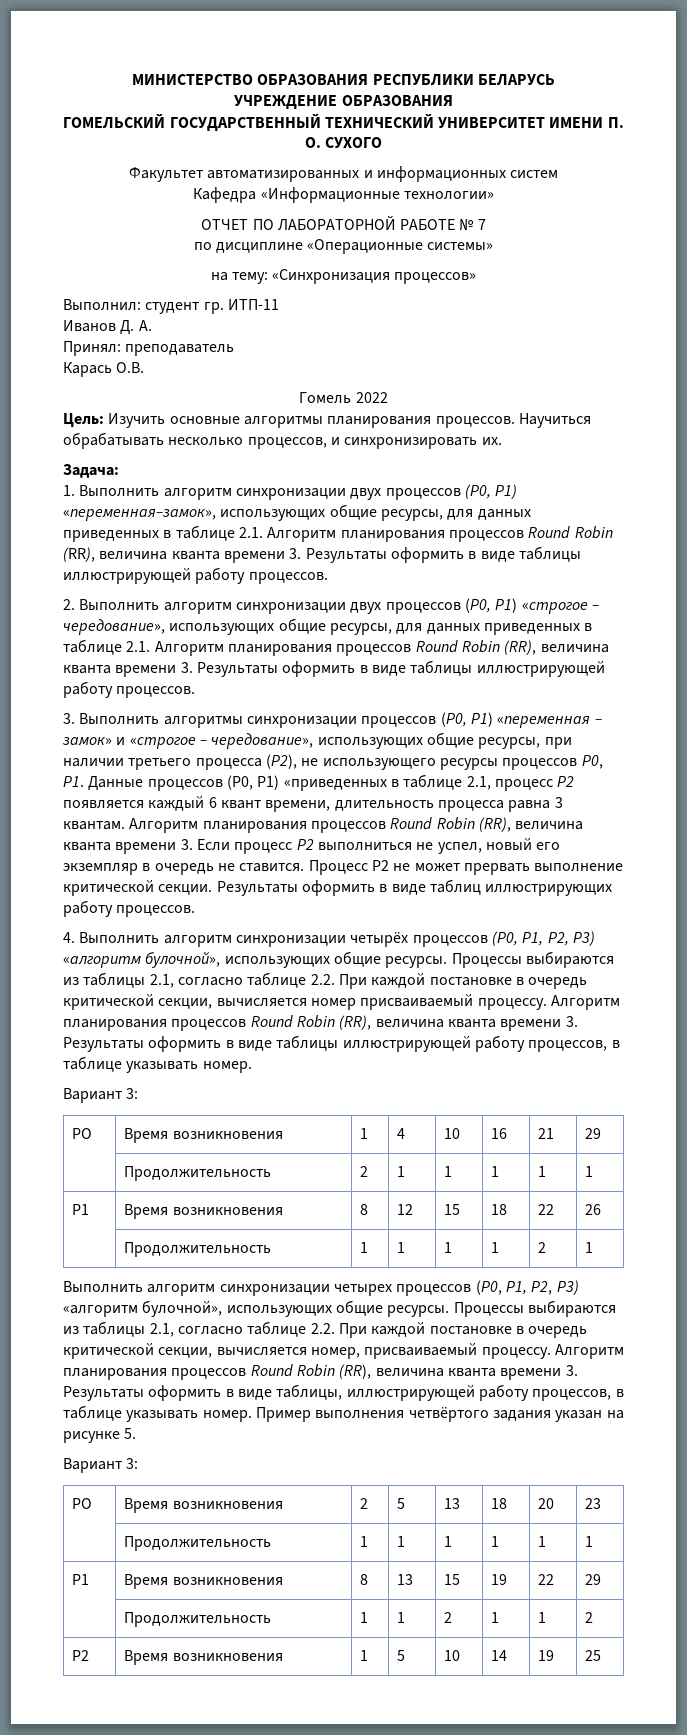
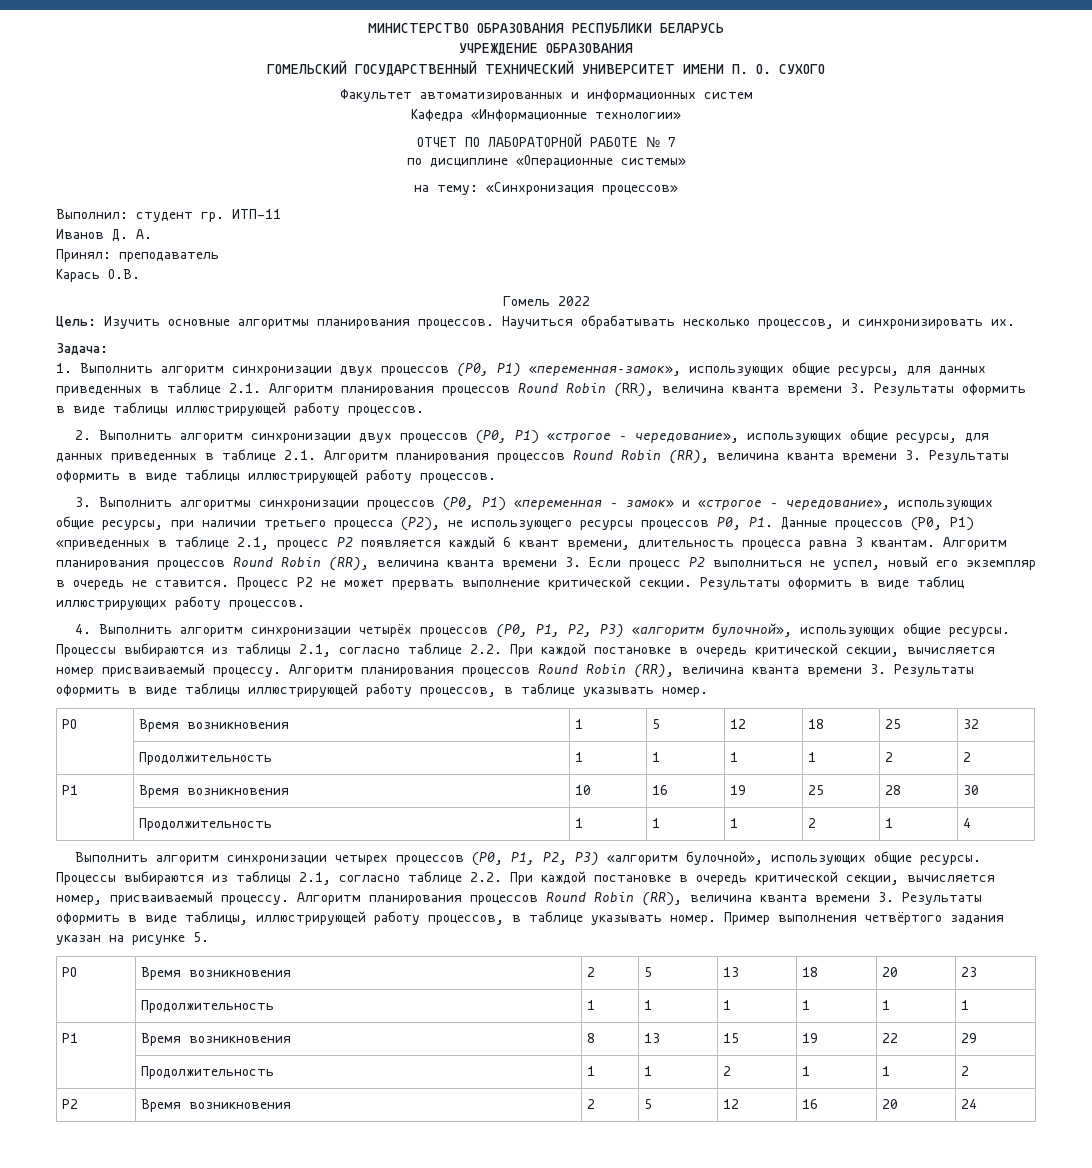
[63,1088,139,1103] // Вариант 3: -> (708, 692) none
[397,1128,406,1139] [444,1128,461,1139] [491,1128,508,1139] [538,1128,555,1139] [585,1128,602,1139] [124,1166,272,1181] [360,1166,369,1177] [397,1166,406,1177] [444,1166,453,1177] [491,1166,500,1177] [538,1166,547,1177] [585,1166,594,1177] [72,1204,90,1215] [124,1204,283,1219] [360,1204,369,1215] [397,1204,414,1215] [444,1204,461,1215] [491,1204,508,1215] [538,1204,555,1215] [585,1204,602,1215] 4 | 10 | 16 | 21 | 29 // | Продолжительность | 2 | 1 | 1 | 1 | 1 | 1 // P1 | Время возникновения | 8 | 12 | 15 | 18 | 22 | 26 -> [651,719,660,729] [729,719,746,729] [807,719,824,729] [884,719,901,729] [962,719,979,729] 5 | 12 | 18 | 25 | 32
[585,1242,594,1253] 1 -> [962,752,971,762] [61,785,78,795] [138,785,289,798] [574,785,591,795] [651,785,668,795] [729,785,746,795] [807,785,824,795] [884,785,901,795] [962,785,979,795] [138,818,272,831] [574,818,583,828] [651,818,660,828] [729,818,738,828] [807,818,816,828] [884,818,893,828] [962,818,971,828] 2 // P1 | Время возникновения | 10 | 16 | 19 | 25 | 28 | 30 // | Продолжительность | 1 | 1 | 1 | 2 | 1 | 4
[63,1458,139,1473] // Вариант 3: -> (209, 937) none
[360,1650,369,1661] [397,1650,406,1661] [444,1650,461,1661] [491,1650,508,1661] [538,1650,555,1661] [585,1650,602,1661] 1 | 5 | 10 | 14 | 19 | 25 -> [586,1099,595,1109] [643,1099,652,1109] [722,1099,739,1109] [801,1099,818,1109] [881,1099,898,1109] [960,1099,977,1109] 2 | 5 | 12 | 16 | 20 | 24

